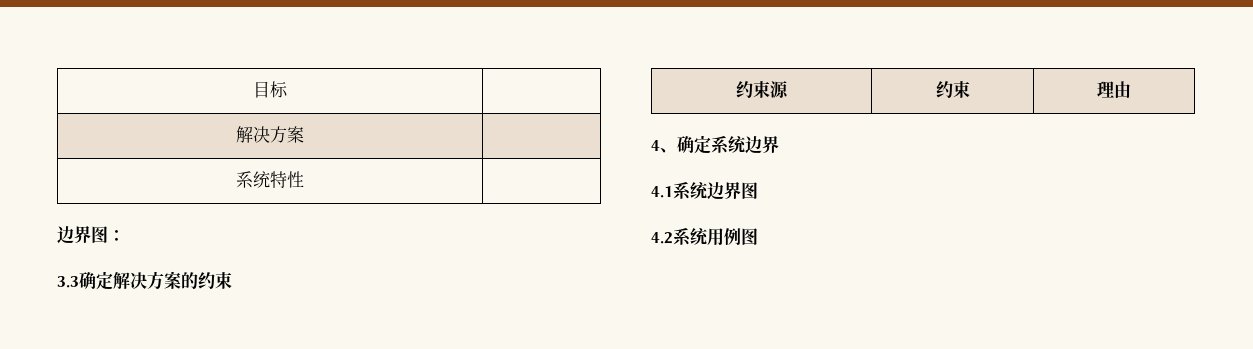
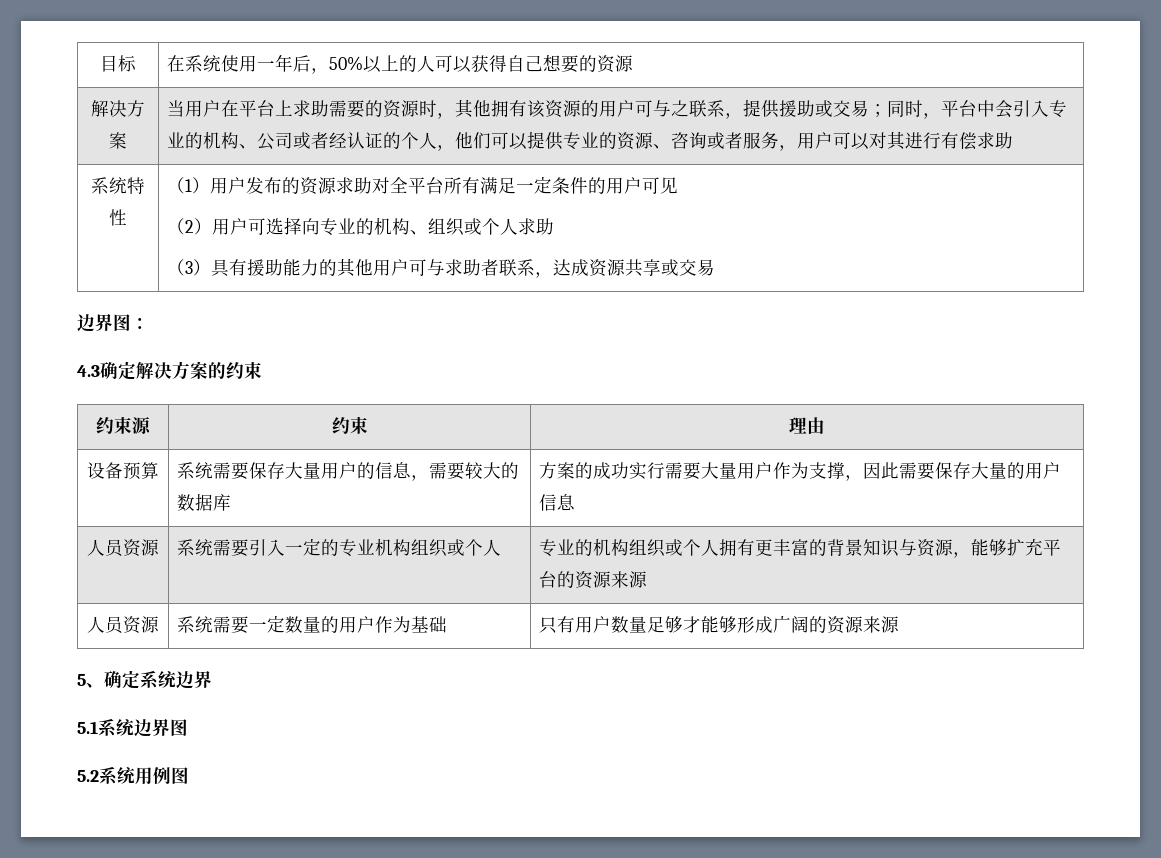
[236,126,304,143] [236,171,304,189] // 解决方案 | // 系统特性 | -> [166,54,633,74] [91,100,145,117] [109,132,127,149] [166,99,1067,119] [166,131,1013,151] [91,177,145,195] [109,209,127,226] [166,176,678,195] [166,217,554,236] [166,258,715,278] 在系统使用一年后，50%以上的人可以获得自己想要的资源 // 解决方案 | 当用户在平台上求助需要的资源时，其他拥有该资源的用户可与之联系，提供援助或交易；同时，平台中会引入专业的机构、公司或者经认证的个人，他们可以提供专业的资源、咨询或者服务，用户可以对其进行有偿求助 // 系统特性 | （1）用户发布的资源求助对全平台所有满足一定条件的用户可见 // （2）用户可选择向专业的机构、组织或个人求助 // （3）具有援助能力的其他用户可与求助者联系，达成资源共享或交易
[57,276,79,288] 3.3 -> [77,365,100,377] 4.3
[651,140,660,151] // 4 -> [87,462,159,480] [176,462,519,481] [176,493,231,511] [538,462,1061,481] [538,494,575,511] [87,539,159,557] [176,538,501,557] [538,538,1061,558] [538,571,647,589] [87,616,159,634] [176,615,447,634] [538,615,899,634] [77,674,86,686] // 设备预算 | 系统需要保存大量用户的信息，需要较大的数据库 | 方案的成功实行需要大量用户作为支撑，因此需要保存大量的用户信息 // 人员资源 | 系统需要引入一定的专业机构组织或个人 | 专业的机构组织或个人拥有更丰富的背景知识与资源，能够扩充平台的资源来源 // 人员资源 | 系统需要一定数量的用户作为基础 | 只有用户数量足够才能够形成广阔的资源来源 // 5
[651,186,673,198] 4.1 -> [77,721,98,734] 5.1
[651,232,673,244] 4.2 -> [77,770,99,782] 5.2

